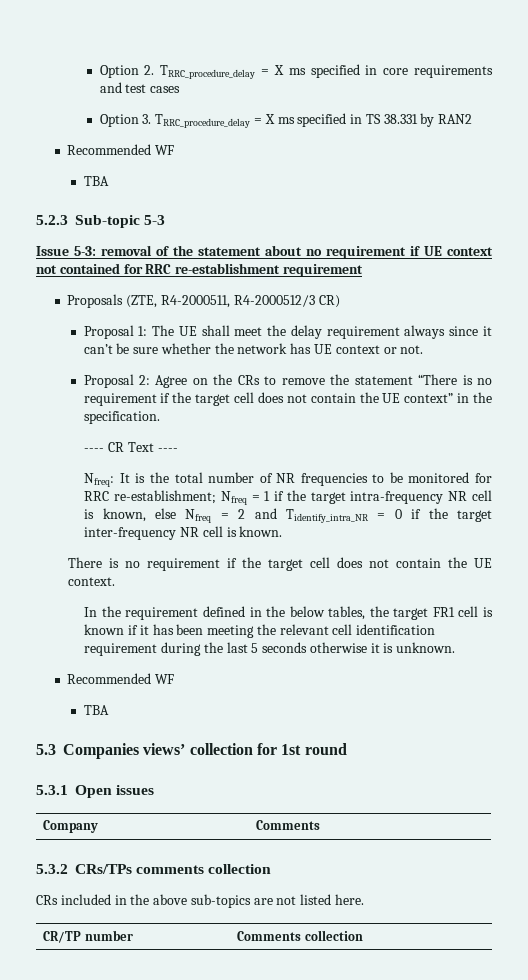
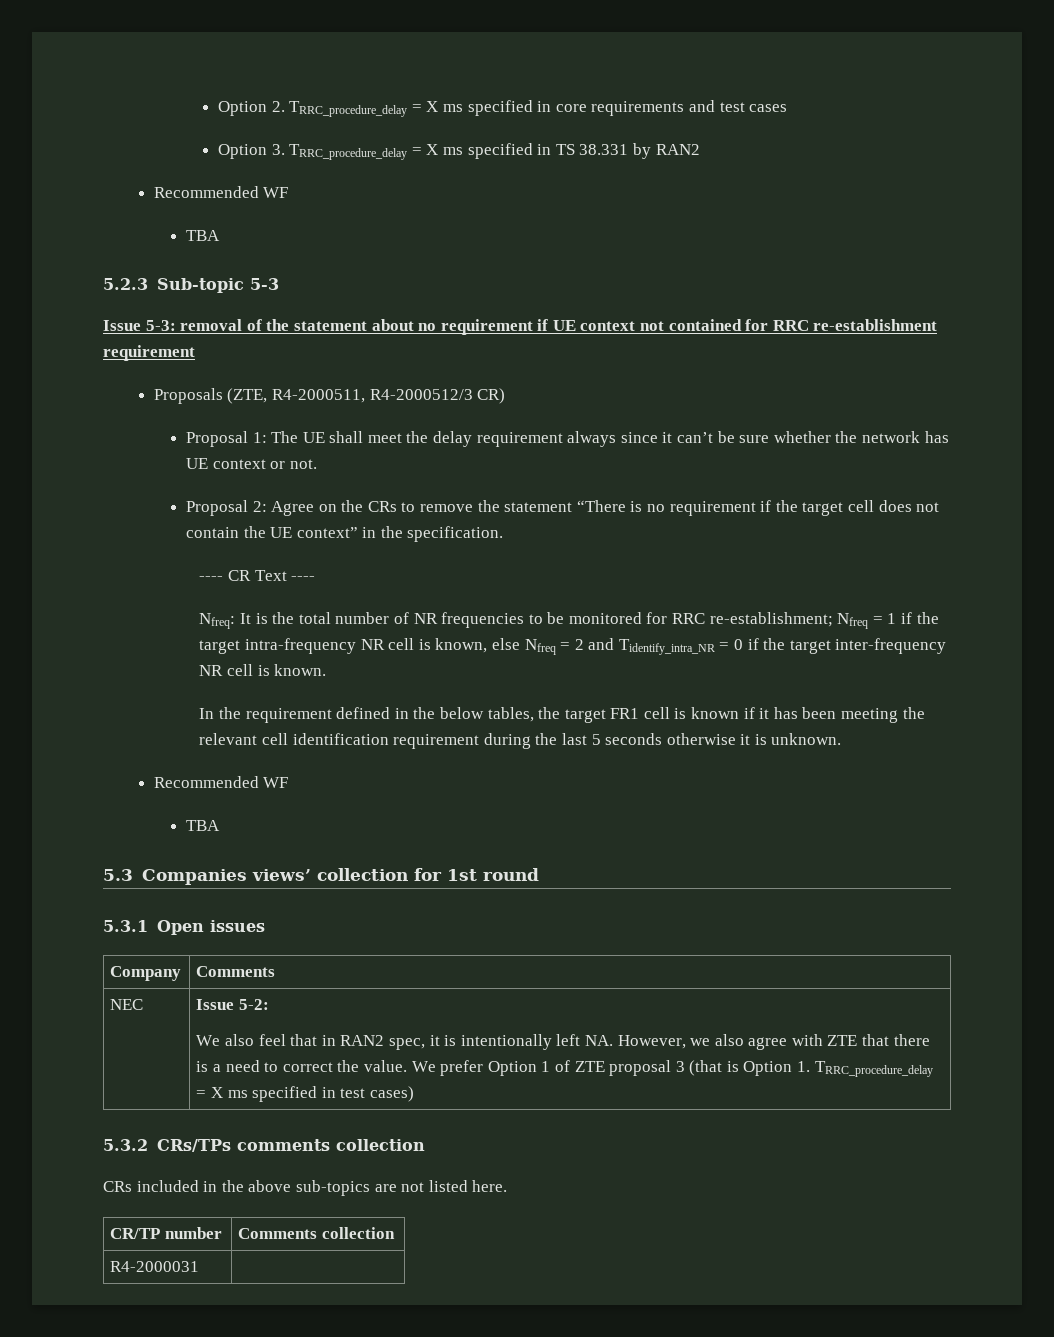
[68,557,492,571] [68,577,116,586] // There is no requirement if the target cell does not contain the UE context. -> (327, 670) none
(321, 825) none -> [110,999,144,1010] [196,999,270,1010] [196,1034,930,1050] [196,1060,933,1077] [196,1086,414,1102] // NEC | Issue 5-2: // We also feel that in RAN2 spec, it is intentionally left NA. However, we also agree with ZTE that there is a need to correct the value. We prefer Option 1 of ZTE proposal 3 (that is Option 1. TRRC_procedure_delay = X ms specified in test cases)
(363, 935) none -> [110,1261,200,1272] // R4-2000031 |

